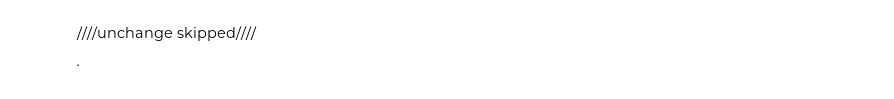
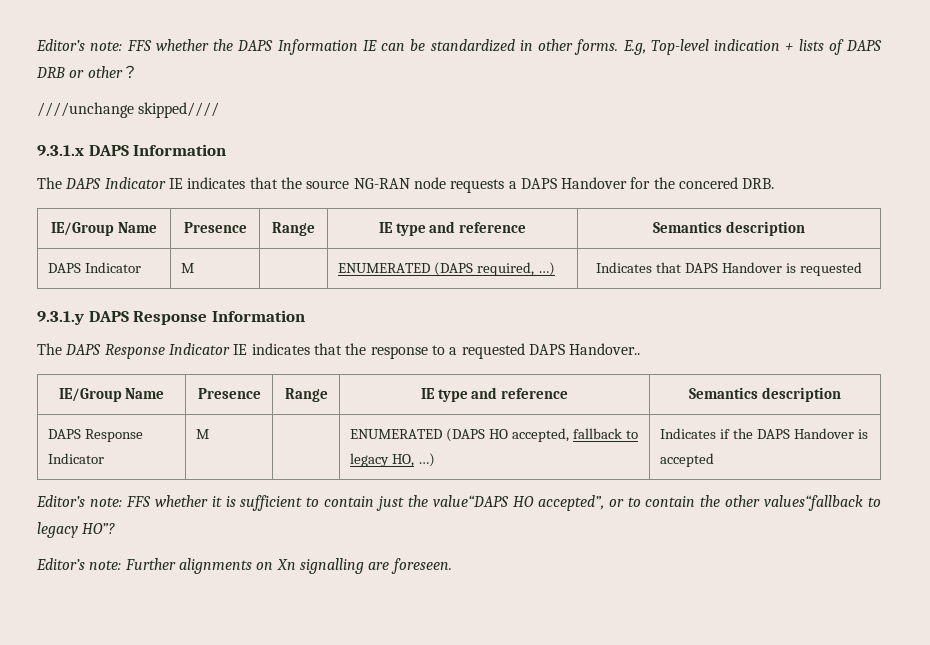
[76,26,257,41] [77,64,80,66] ////unchange skipped//// // . -> [36,39,882,55] [36,65,138,79] [37,102,220,118] [37,144,227,156] [37,177,775,193] [51,222,157,236] [183,222,247,233] [272,222,315,236] [378,221,527,236] [653,221,805,236] [48,262,142,273] [181,263,195,273] [338,262,556,276] [596,262,862,276] [37,310,305,325] [37,343,641,359] [58,388,165,402] [197,388,261,399] [284,388,328,402] [420,387,569,402] [689,387,841,402] [48,429,144,442] [48,453,105,464] [196,429,210,439] [350,428,638,442] [350,453,436,467] [660,428,868,439] [660,453,715,467] [36,495,881,511] [37,522,116,538] [36,558,452,574] Editor’s note: FFS whether the DAPS Information IE can be standardized in other forms. E.g, Top-level indication + lists of DAPS DRB or other？ // ////unchange skipped//// // 9.3.1.x DAPS Information // The DAPS Indicator IE indicates that the source NG-RAN node requests a DAPS Handover for the concered DRB. // IE/Group Name | Presence | Range | IE type and reference | Semantics description // DAPS Indicator | M | | ENUMERATED (DAPS required, …) | Indicates that DAPS Handover is requested // 9.3.1.y DAPS Response Information // The DAPS Response Indicator IE indicates that the response to a requested DAPS Handover.. // IE/Group Name | Presence | Range | IE type and reference | Semantics description // DAPS Response Indicator | M | | ENUMERATED (DAPS HO accepted, fallback to legacy HO, …) | Indicates if the DAPS Handover is accepted // Editor’s note: FFS whether it is sufficient to contain just the value“DAPS HO accepted”, or to contain the other values“fallback to legacy HO”? // Editor’s note: Further alignments on Xn signalling are foreseen.

